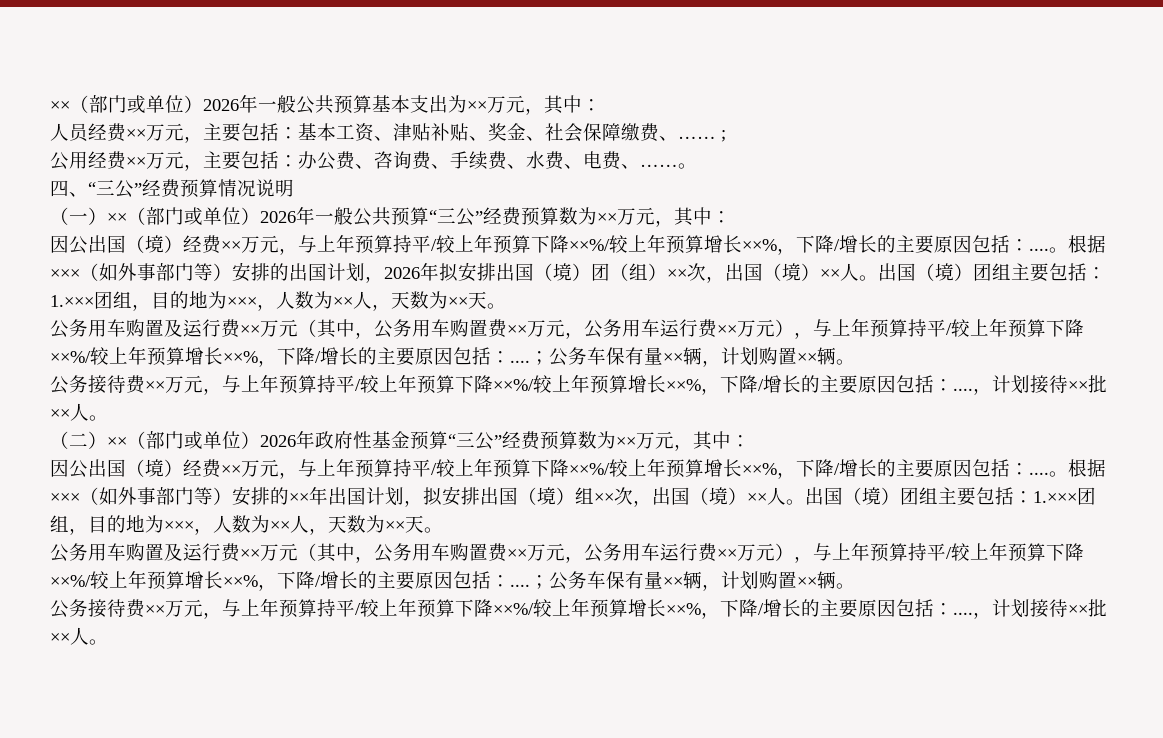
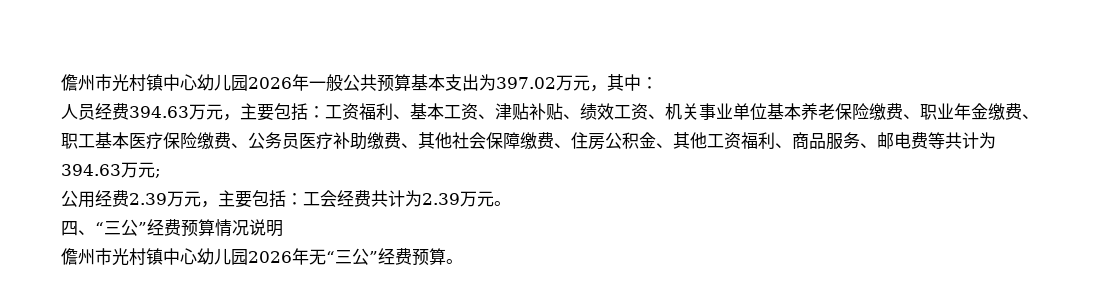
[50,95,203,113] ××（部门或单位） -> [61,74,248,92] 儋州市光村镇中心幼儿园
[467,101,487,111] ×× -> [496,77,556,89] 397.02
[126,123,298,143] ××万元，主要包括： -> [129,103,410,121] 394.63万元，主要包括：工资福利、
[488,123,716,142] 奖金、社会保障缴费、…… -> [580,103,1039,120] [61,132,996,150] [61,162,155,178] 绩效工资、机关事业单位基本养老保险缴费、职业年金缴费、职工基本医疗保险缴费、公务员医疗补助缴费、其他社会保障缴费、住房公积金、其他工资福利、商品服务、邮电费等共计为394.63万元
[126,151,678,171] ××万元，主要包括：办公费、咨询费、手续费、水费、电费、…… -> [129,190,494,208] 2.39万元，主要包括：工会经费共计为2.39万元
[50,206,731,227] [50,234,1106,255] [50,262,1106,283] [50,291,506,311] [50,318,1084,339] [50,346,855,367] [50,374,1107,395] [50,403,108,421] [50,430,750,451] [50,458,1106,479] [50,486,1096,507] [50,515,443,535] [50,542,1084,563] [50,570,855,591] [50,598,1107,619] [50,627,89,645] （一）××（部门或单位）2026年一般公共预算“三公”经费预算数为××万元，其中： // 因公出国（境）经费××万元，与上年预算持平/较上年预算下降××%/较上年预算增长××%，下降/增长的主要原因包括：....。根据×××（如外事部门等）安排的出国计划，2026年拟安排出国（境）团（组）××次，出国（境）××人。出国（境）团组主要包括：1.×××团组，目的地为×××，人数为××人，天数为××天。 // 公务用车购置及运行费××万元（其中，公务用车购置费××万元，公务用车运行费××万元），与上年预算持平/较上年预算下降××%/较上年预算增长××%，下降/增长的主要原因包括：....；公务车保有量××辆，计划购置××辆。 // 公务接待费××万元，与上年预算持平/较上年预算下降××%/较上年预算增长××%，下降/增长的主要原因包括：....，计划接待××批××人。 // （二）××（部门或单位）2026年政府性基金预算“三公”经费预算数为××万元，其中： // 因公出国（境）经费××万元，与上年预算持平/较上年预算下降××%/较上年预算增长××%，下降/增长的主要原因包括：....。根据×××（如外事部门等）安排的××年出国计划，拟安排出国（境）组××次，出国（境）××人。出国（境）团组主要包括：1.×××团组，目的地为×××，人数为××人，天数为××天。 // 公务用车购置及运行费××万元（其中，公务用车购置费××万元，公务用车运行费××万元），与上年预算持平/较上年预算下降××%/较上年预算增长××%，下降/增长的主要原因包括：....；公务车保有量××辆，计划购置××辆。 // 公务接待费××万元，与上年预算持平/较上年预算下降××%/较上年预算增长××%，下降/增长的主要原因包括：....，计划接待××批××人 -> [61,248,446,266] 儋州市光村镇中心幼儿园2026年无“三公”经费预算

